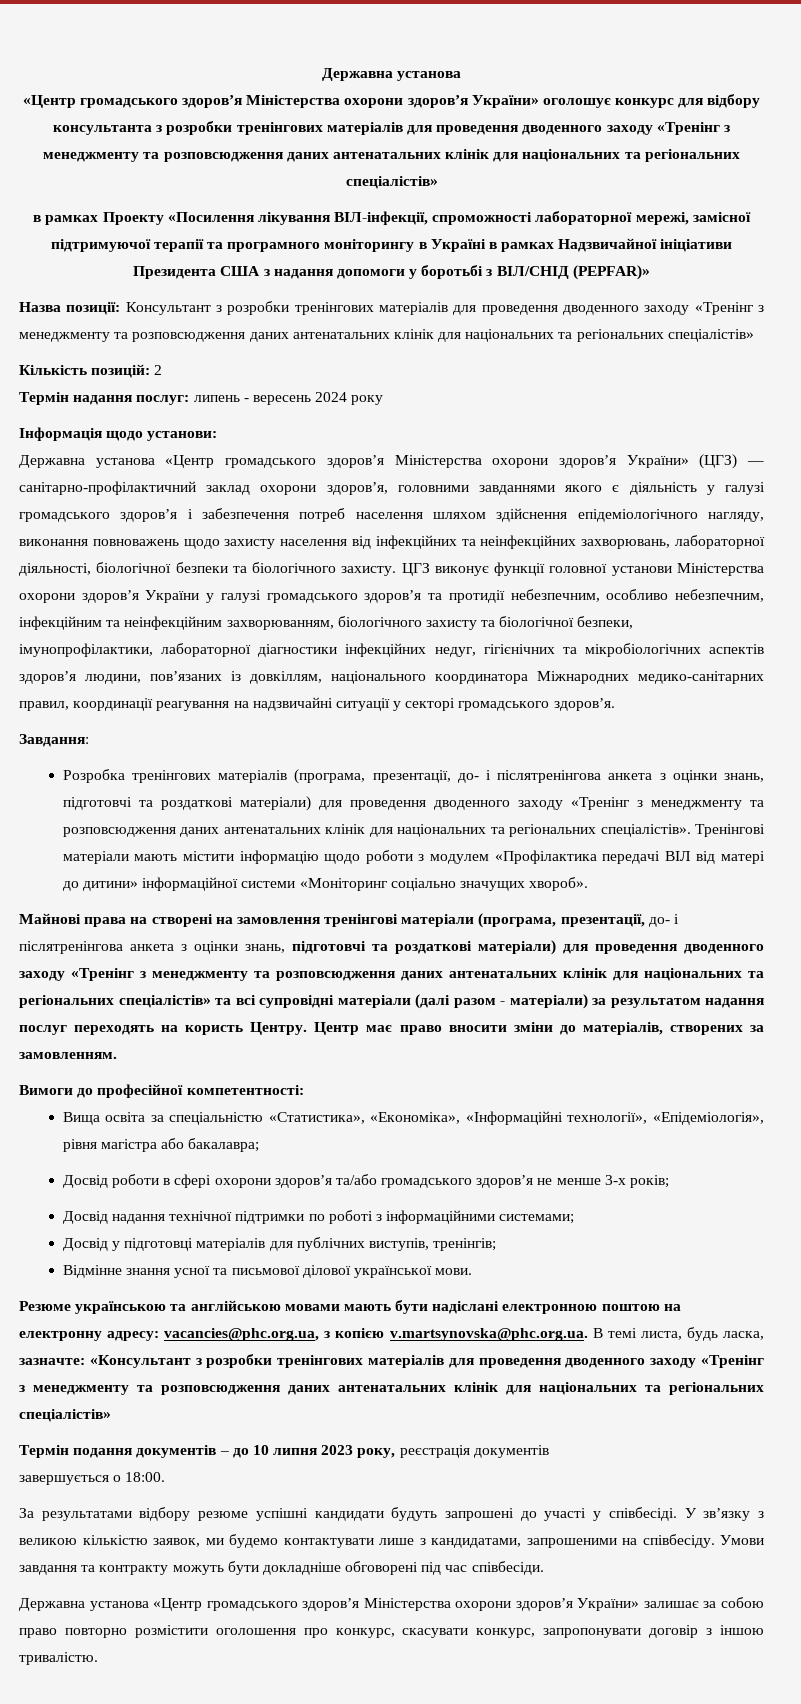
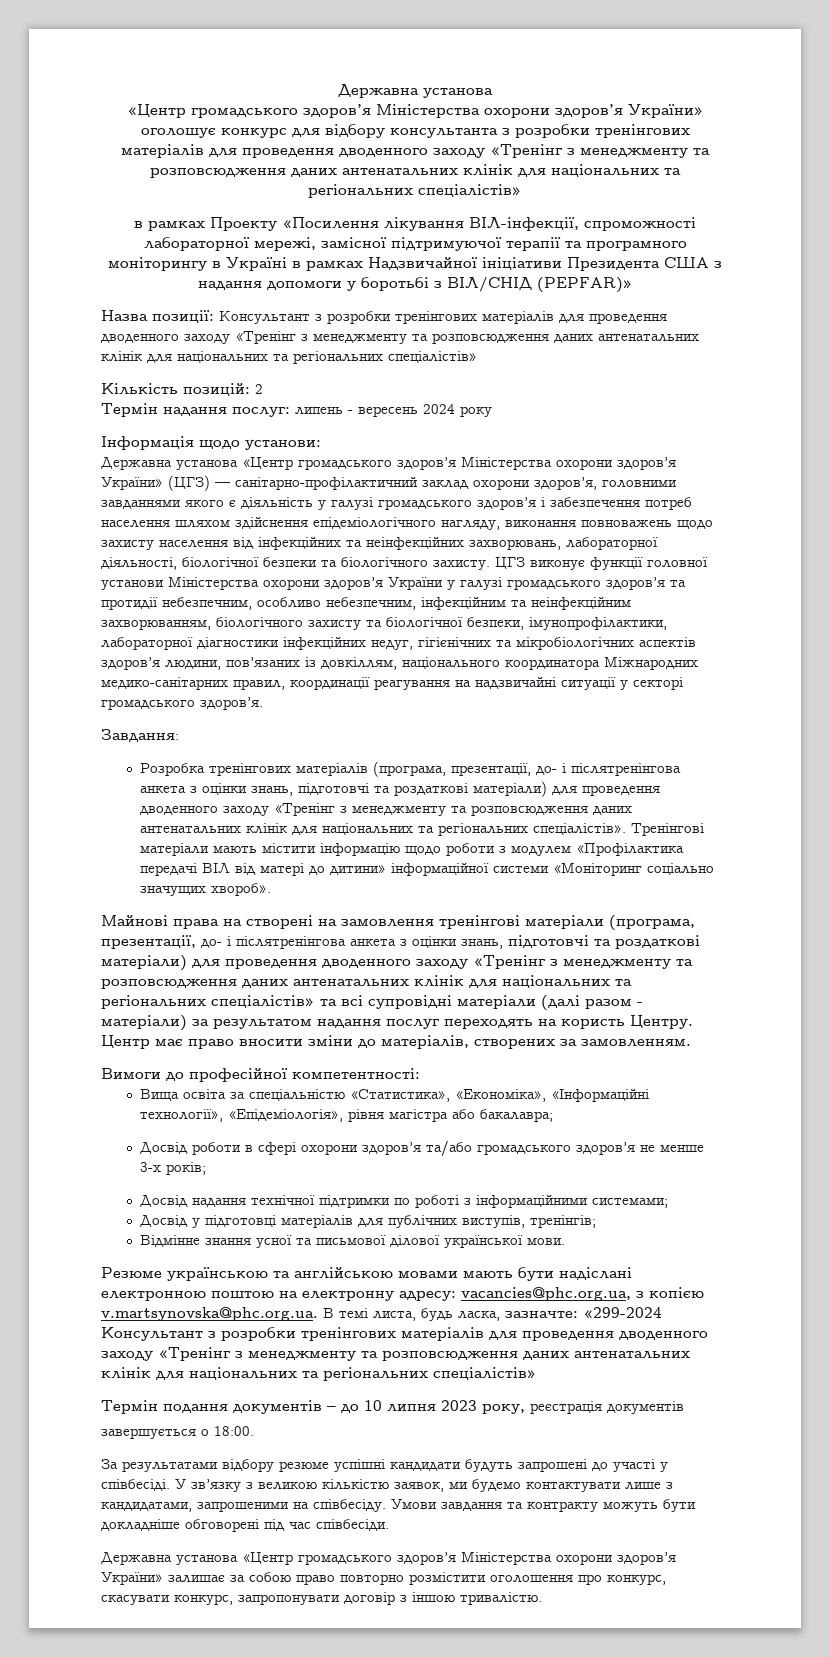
[89,1355,191,1368] «Консультант -> [583,1307,662,1318] [101,1327,203,1341] «299-2024 Консультант

